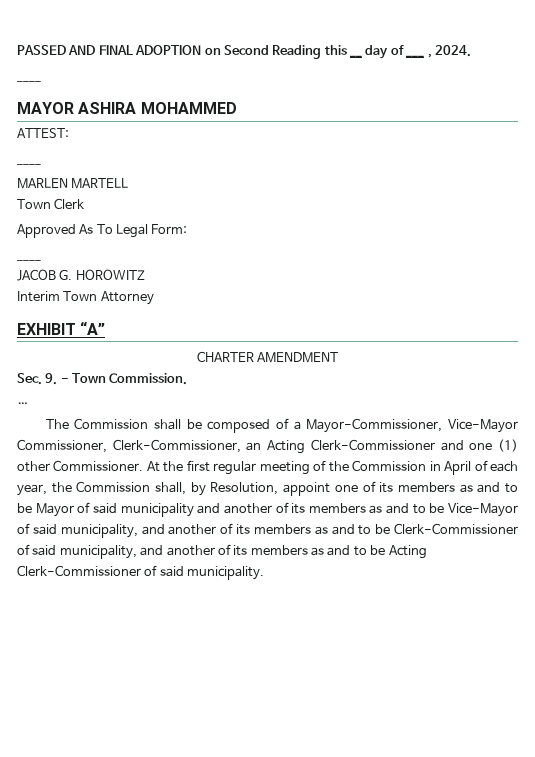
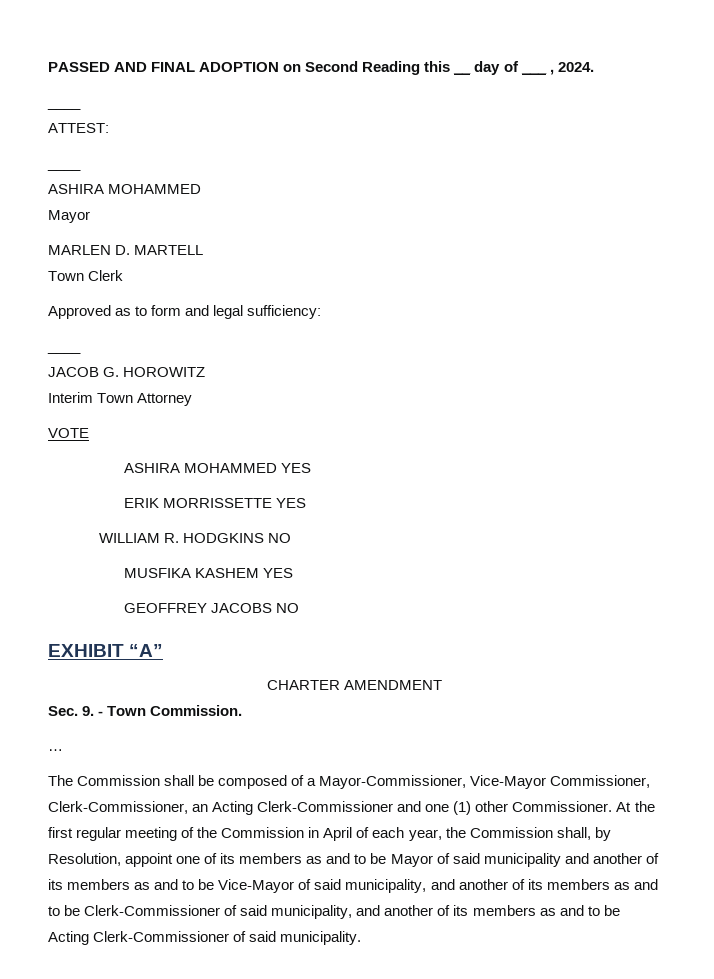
[17,102,237,114] // MAYOR ASHIRA MOHAMMED -> (81, 108) none
(41, 164) none -> [48,184,202,194] [48,210,90,223] // ASHIRA MOHAMMED // Mayor
(68, 183) none -> [115,245,131,255] D.
[79,224,188,238] As To Legal Form: -> [115,305,322,319] as to form and legal sufficiency:
(154, 298) none -> [48,428,89,438] [123,463,311,473] [123,498,306,508] [98,533,291,543] [123,568,293,578] [123,603,299,613] // VOTE // ASHIRA MOHAMMED YES // ERIK MORRISSETTE YES // WILLIAM R. HODGKINS NO // MUSFIKA KASHEM YES // GEOFFREY JACOBS NO

